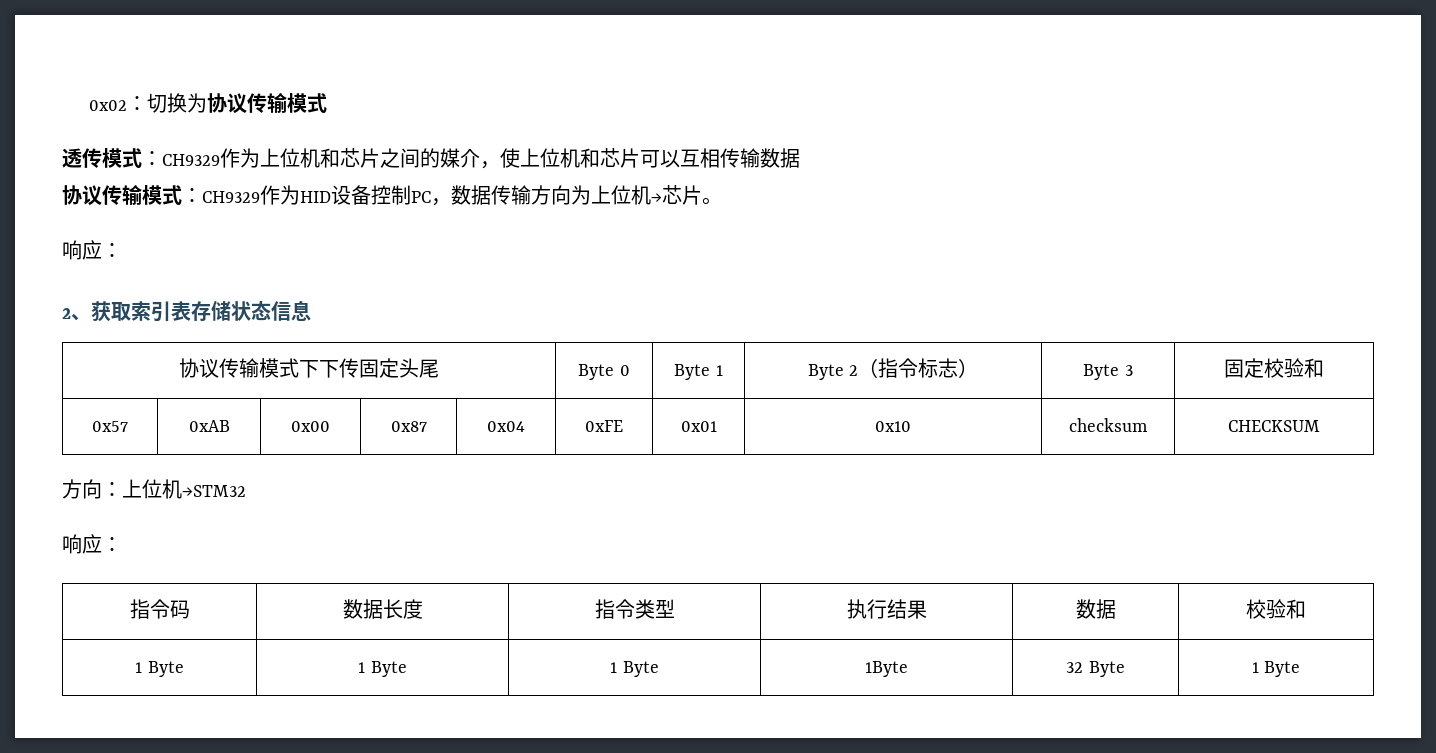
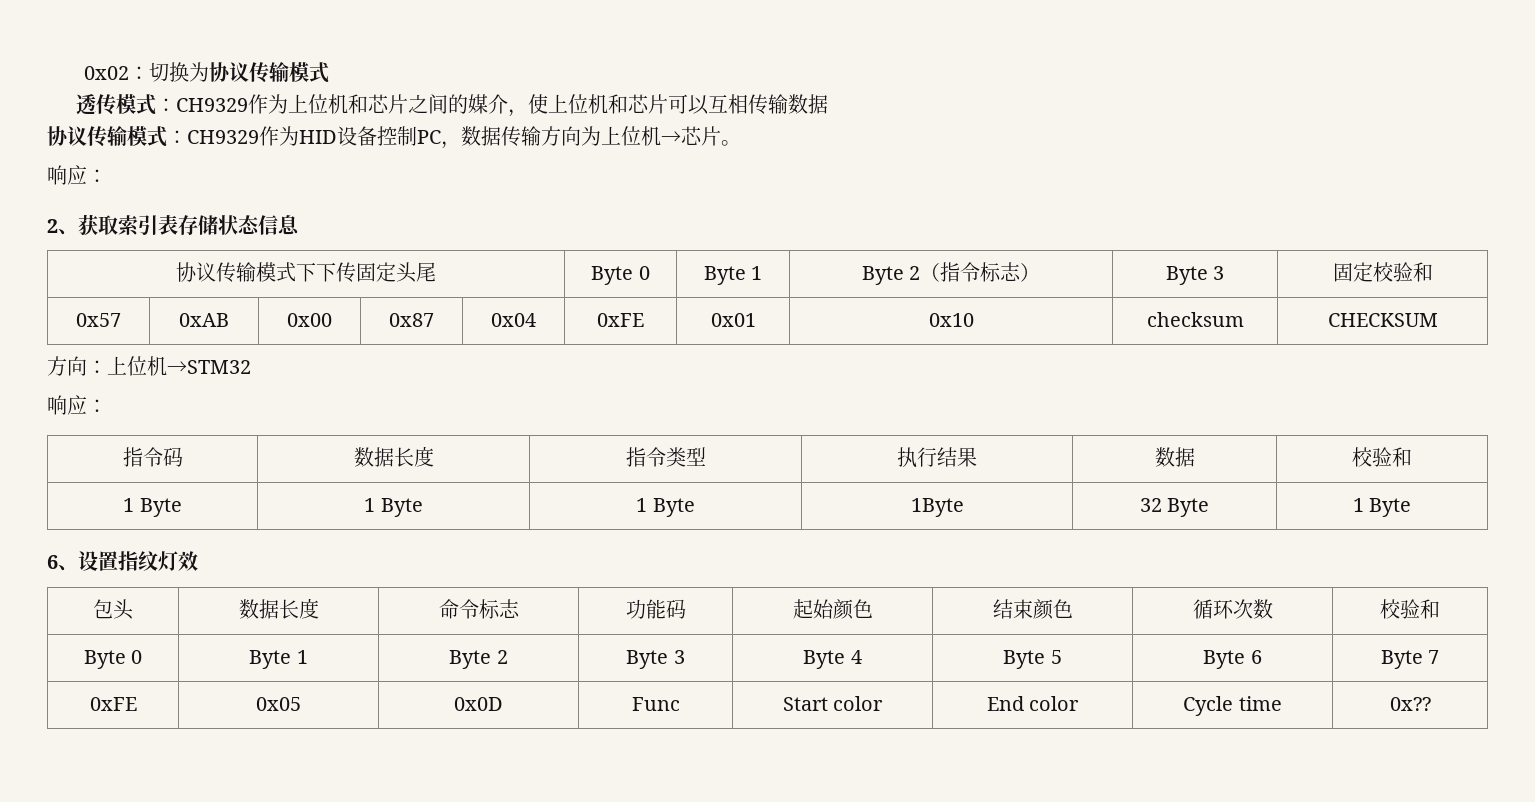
(1301, 669) none -> [47,551,198,571] [93,599,134,620] [238,598,319,619] [438,599,520,619] [625,599,686,619] [792,599,873,620] [992,599,1073,620] [1192,599,1273,619] [1380,599,1440,619] [83,650,143,669] [249,650,308,669] [449,650,508,669] [626,650,685,669] [803,650,862,669] [1003,650,1062,669] [1203,650,1262,669] [1380,650,1440,669] [89,697,137,711] [256,697,301,711] [454,697,503,711] [631,697,680,711] [782,696,884,711] [986,696,1080,711] [1183,696,1282,716] [1389,697,1431,711] // 6、设置指纹灯效 // 包头 | 数据长度 | 命令标志 | 功能码 | 起始颜色 | 结束颜色 | 循环次数 | 校验和 // Byte 0 | Byte 1 | Byte 2 | Byte 3 | Byte 4 | Byte 5 | Byte 6 | Byte 7 // 0xFE | 0x05 | 0x0D | Func | Start color | End color | Cycle time | 0x??

